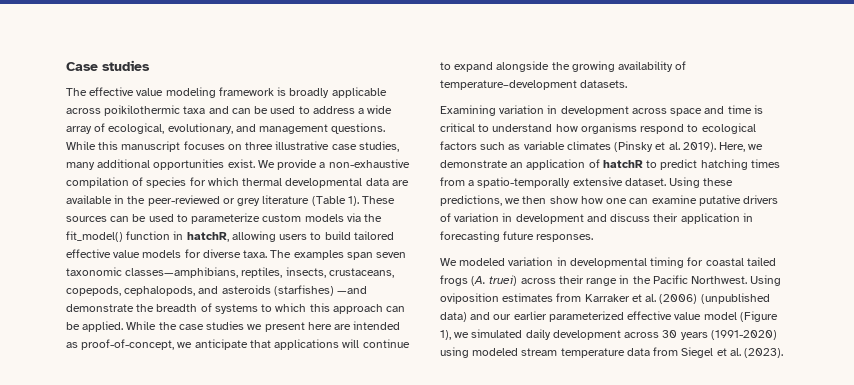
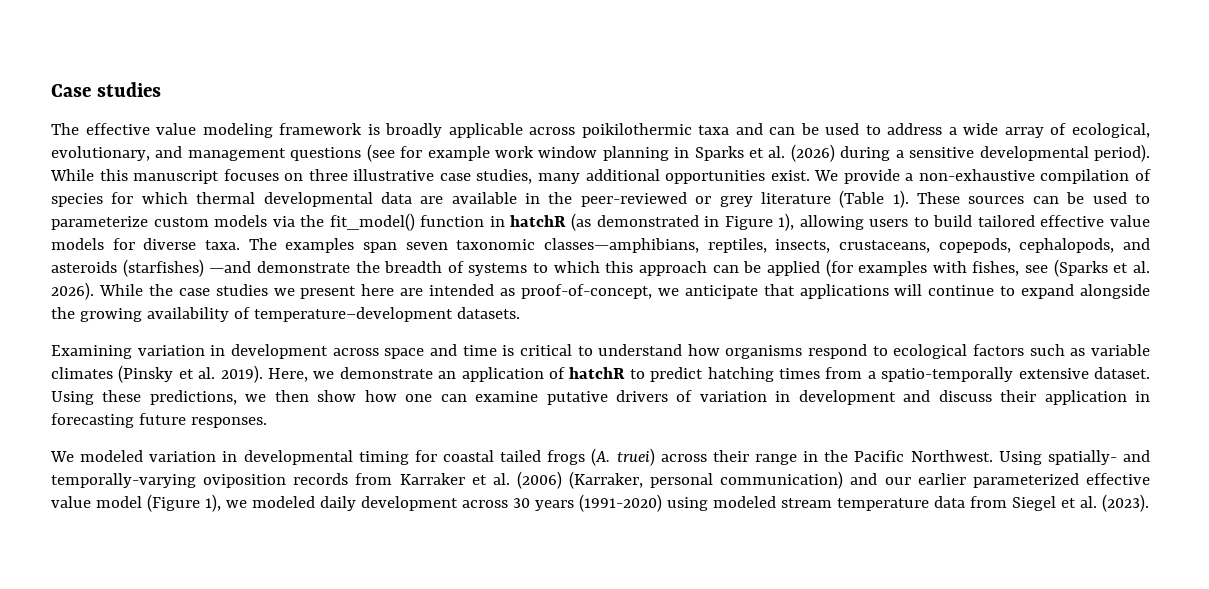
[331,123,386,134] questions. -> [290,144,1151,162] questions (see for example work window planning in Sparks et al. (2026) during a sensitive developmental period).
[186,232,229,242] hatchR, -> [510,213,795,231] hatchR (as demonstrated in Figure 1),
[82,321,124,332] applied. -> [766,259,1150,277] [51,282,94,300] applied (for examples with fishes, see (Sparks et al. 2026).
[440,293,554,304] oviposition estimates -> [1047,450,1150,465] [51,473,349,488] spatially- and temporally-varying oviposition records
[700,293,770,304] [440,312,467,322] (unpublished data) -> [569,471,844,489] (Karraker, personal communication)
[471,329,523,338] simulated -> [251,496,315,508] modeled

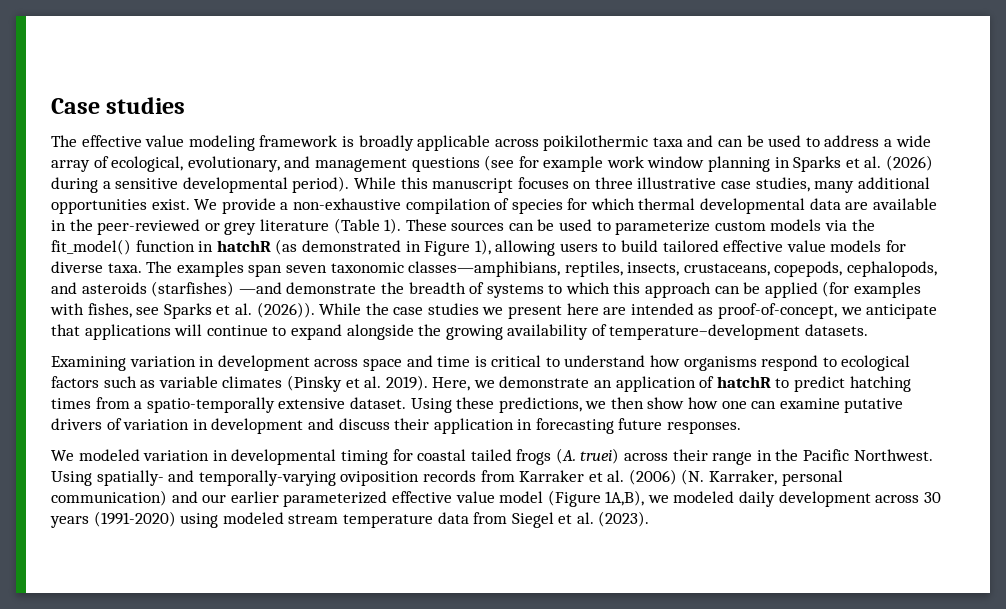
[1053,259,1150,277] [51,282,94,300] (Sparks et al. 2026). -> [163,302,315,319] Sparks et al. (2026)).
[569,471,644,489] (Karraker, -> [681,469,778,485] (N. Karraker,
[204,494,221,512] 1), -> [605,490,645,506] 1A,B),

